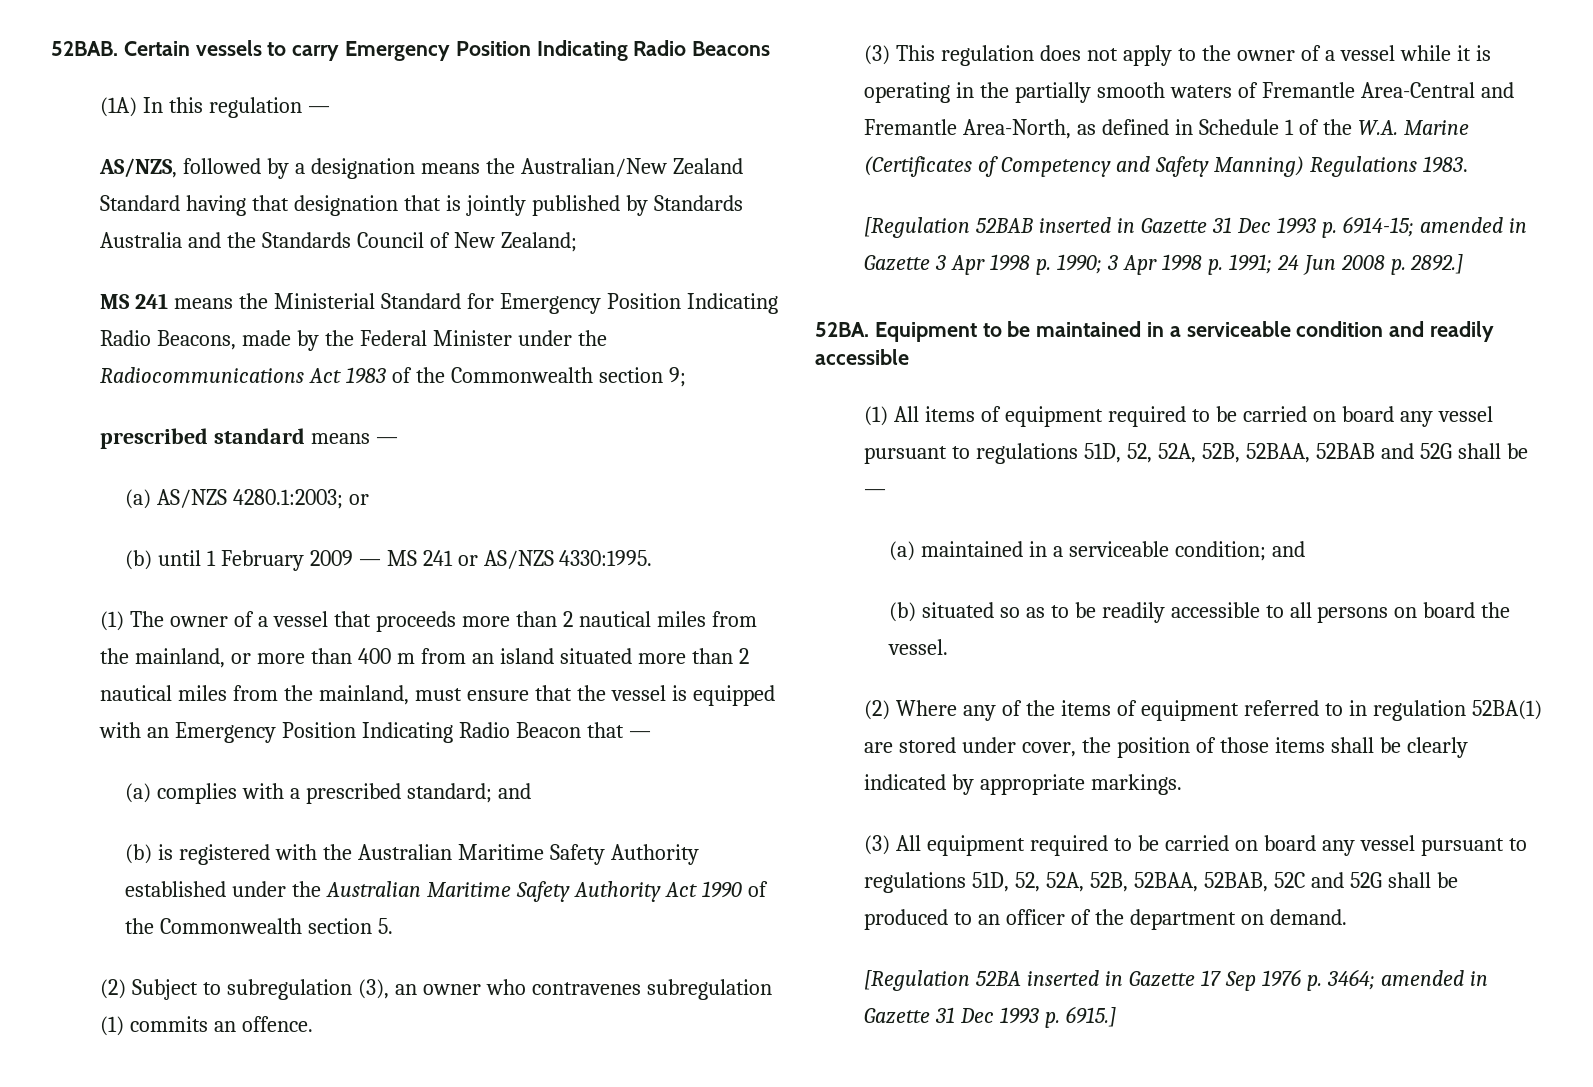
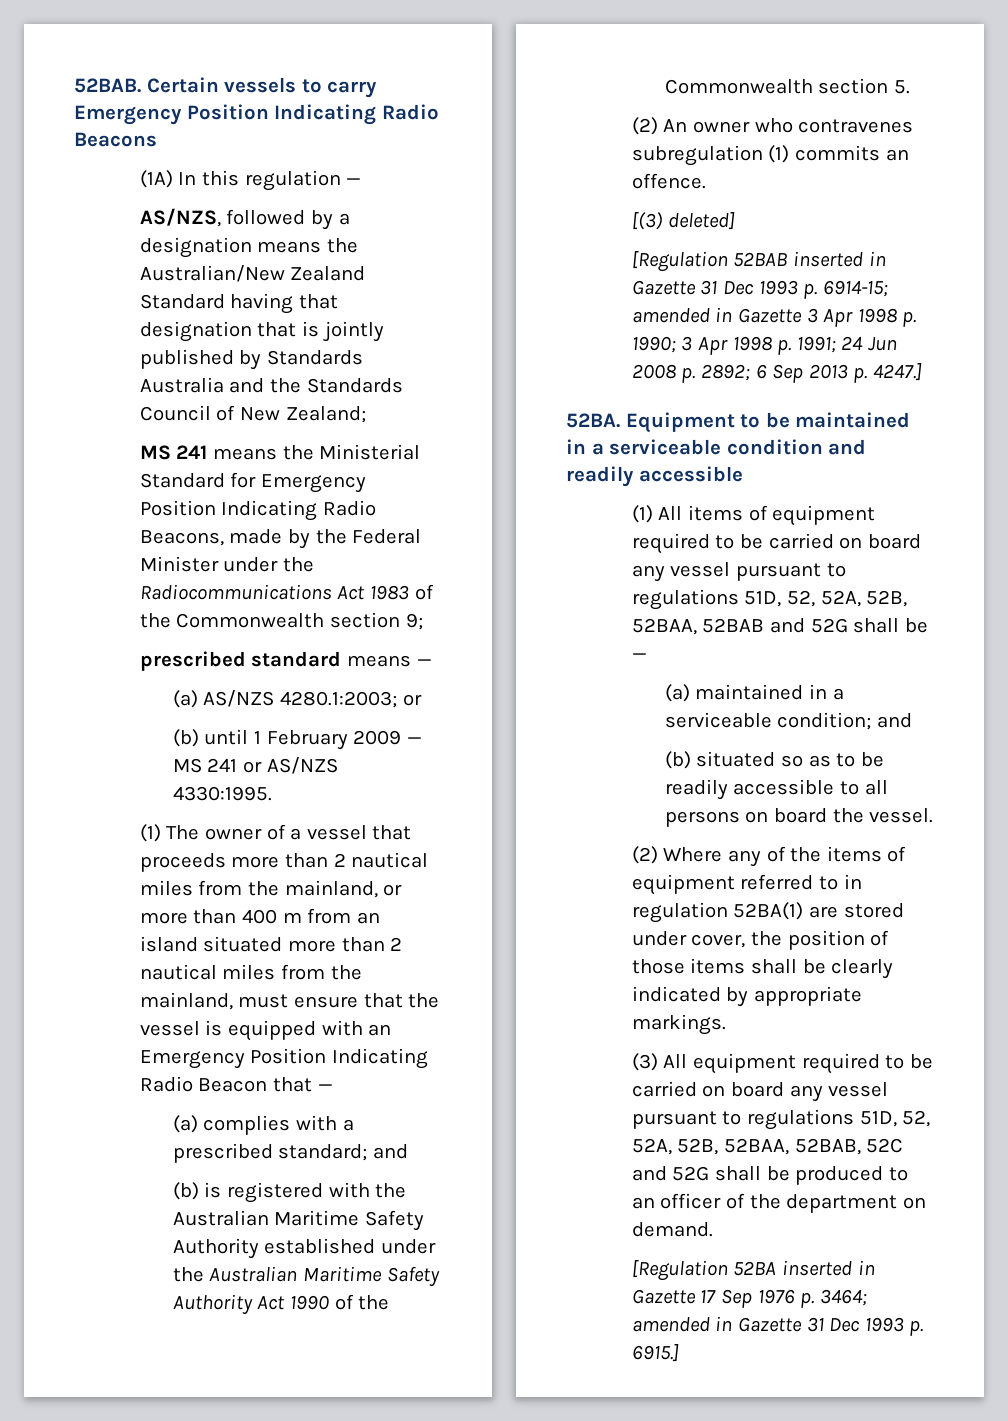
[132,979,418,1000] Subject to subregulation (3), an -> [663,119,688,132] An
[864,45,1491,66] [864,82,1514,103] [864,119,1469,139] [864,156,1468,177] (3) This regulation does not apply to the owner of a vessel while it is operating in the partially smooth waters of Fremantle Area-Central and Fremantle Area-North, as defined in Schedule 1 of the W.A. Marine (Certificates of Competency and Safety Manning) Regulations 1983. -> [631,212,736,230] [(3) deleted]
[1410,254,1464,274] 2892.] -> [701,363,922,383] 2892; 6 Sep 2013 p. 4247.]

